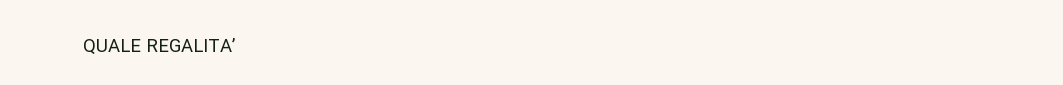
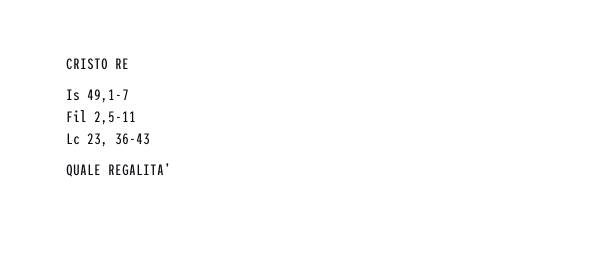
(83, 47) none -> [66,58,129,70] [66,89,129,103] [66,110,136,125] [66,133,150,147] CRISTO RE // Is 49,1-7 // Fil 2,5-11 // Lc 23, 36-43 //

